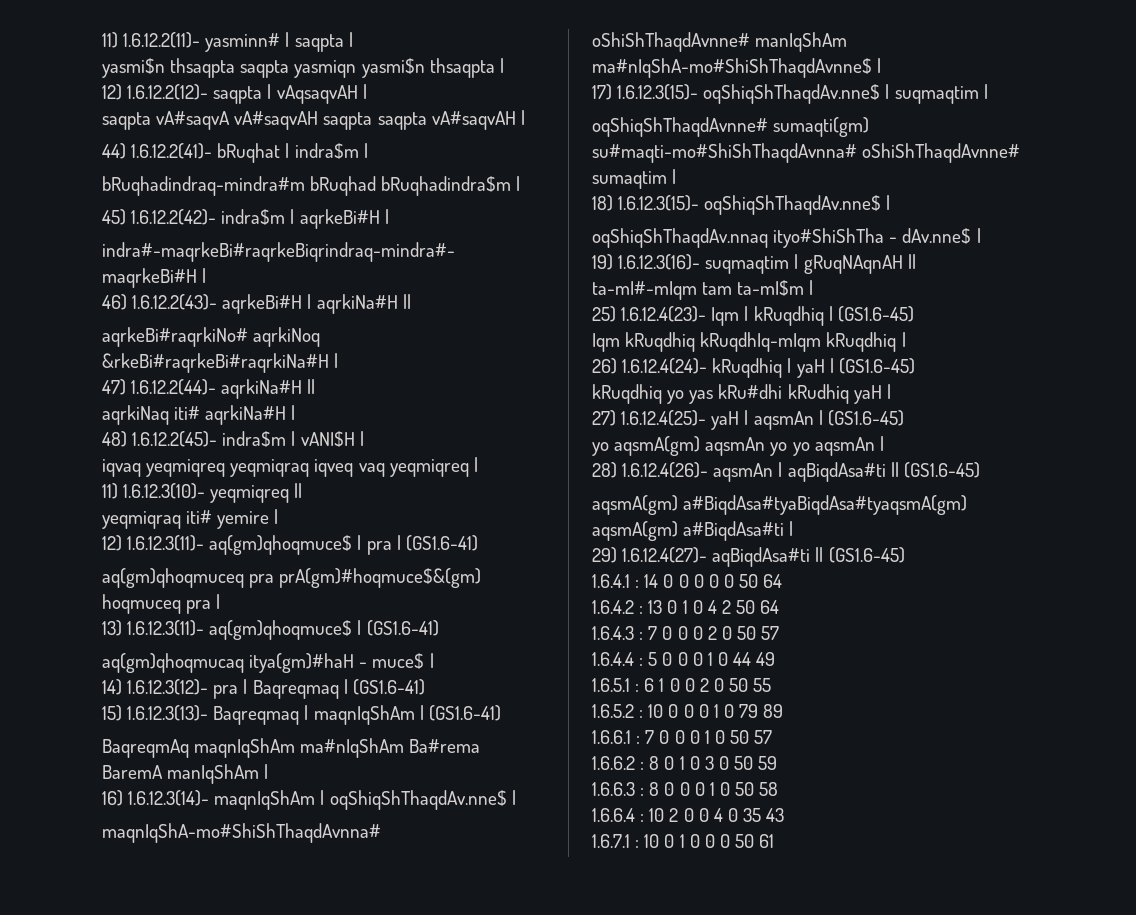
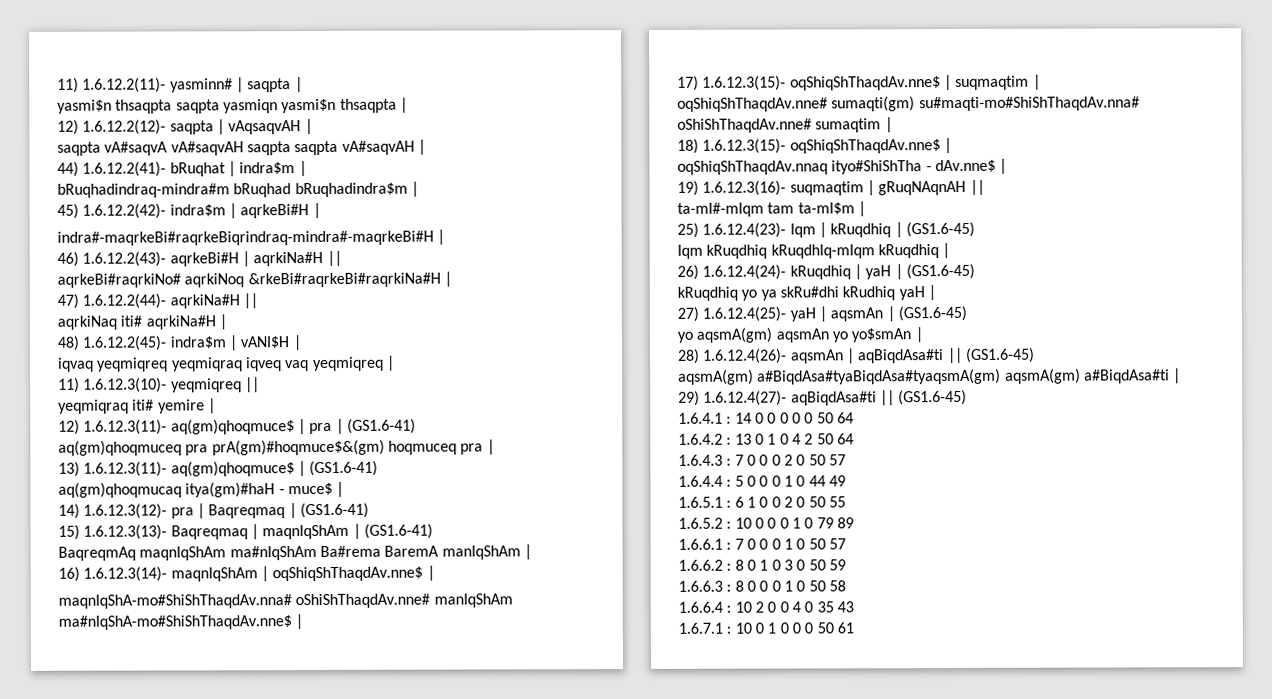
[102,823,381,843] [592,32,848,52] [592,58,872,78] maqnIqShA-mo#ShiShThaqdAvnna# oShiShThaqdAvnne# manIqShAm ma#nIqShA-mo#ShiShThaqdAvnne$ -> [58,593,513,609] [58,615,292,630] maqnIqShA-mo#ShiShThaqdAv.nna# oShiShThaqdAv.nne# manIqShAm ma#nIqShA-mo#ShiShThaqdAv.nne$
[592,117,870,137] [592,143,1021,163] oqShiqShThaqdAvnne# sumaqti(gm) su#maqti-mo#ShiShThaqdAvnna# oShiShThaqdAvnne# -> [677,96,1140,112] [677,118,812,133] oqShiqShThaqdAv.nne# sumaqti(gm) su#maqti-mo#ShiShThaqdAv.nna# oShiShThaqdAv.nne#
[689,384,783,404] yas kRu#dhi -> [760,286,839,301] ya skRu#dhi
[792,437,875,456] yo aqsmAn -> [851,328,912,343] yo$smAn

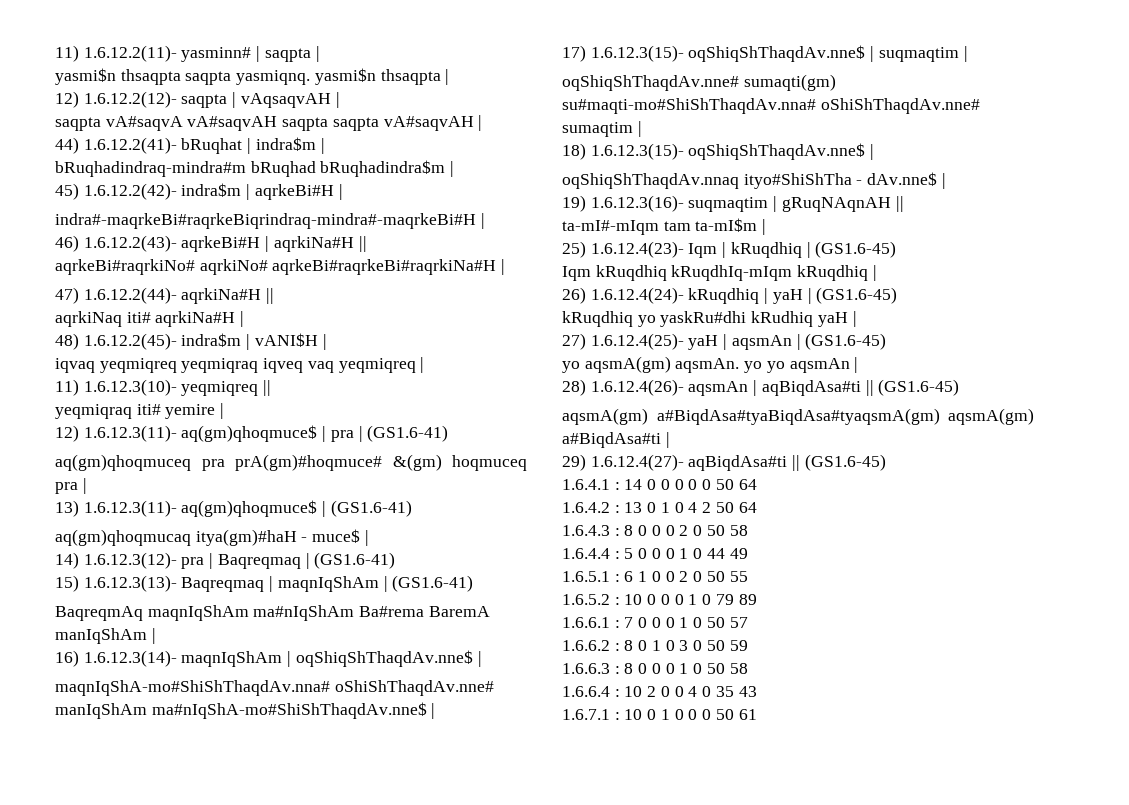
[222,99,278,114] yasmiqn -> [236,70,311,85] yasmiqnq.
[184,272,441,288] aqrkiNoq &rkeBi#raqrkeBi#raqrkiNa#H -> [199,259,497,275] aqrkiNo# aqrkeBi#raqrkeBi#raqrkiNa#H
[211,439,385,456] prA(gm)#hoqmuce$&(gm) -> [235,454,442,471] prA(gm)#hoqmuce# &(gm)
[760,286,839,301] ya skRu#dhi -> [660,311,747,327] yaskRu#dhi
[775,328,912,343] aqsmAn yo yo$smAn -> [675,358,850,373] aqsmAn. yo yo aqsmAn
[734,454,744,466] 7 -> [624,525,634,536] 8
[828,454,846,466] 57 -> [729,525,748,536] 58

